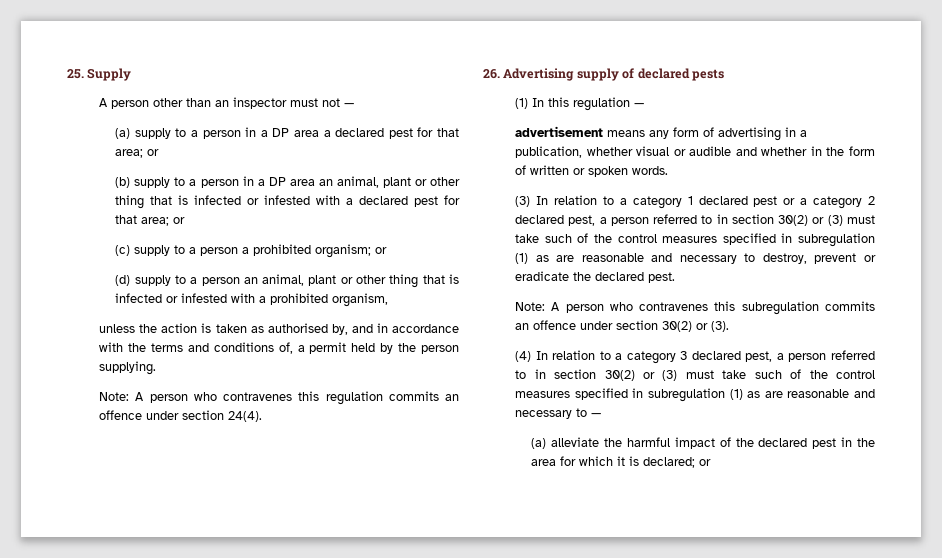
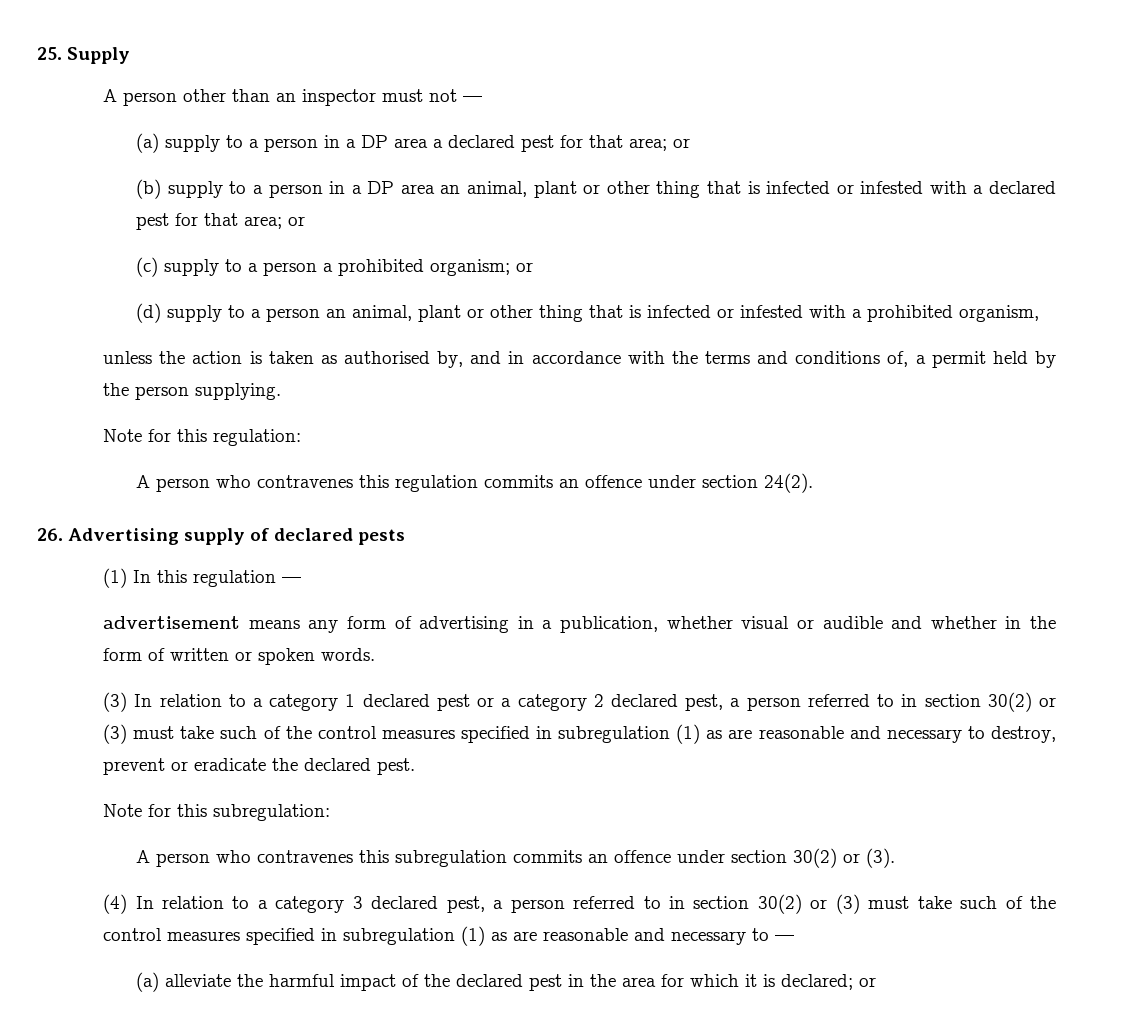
[99,392,130,401] Note: -> [103,429,302,446] Note for this regulation: //
[228,411,263,422] 24(4). -> [764,473,814,493] 24(2).
[515,302,546,311] Note: -> [103,804,331,821] Note for this subregulation: //

